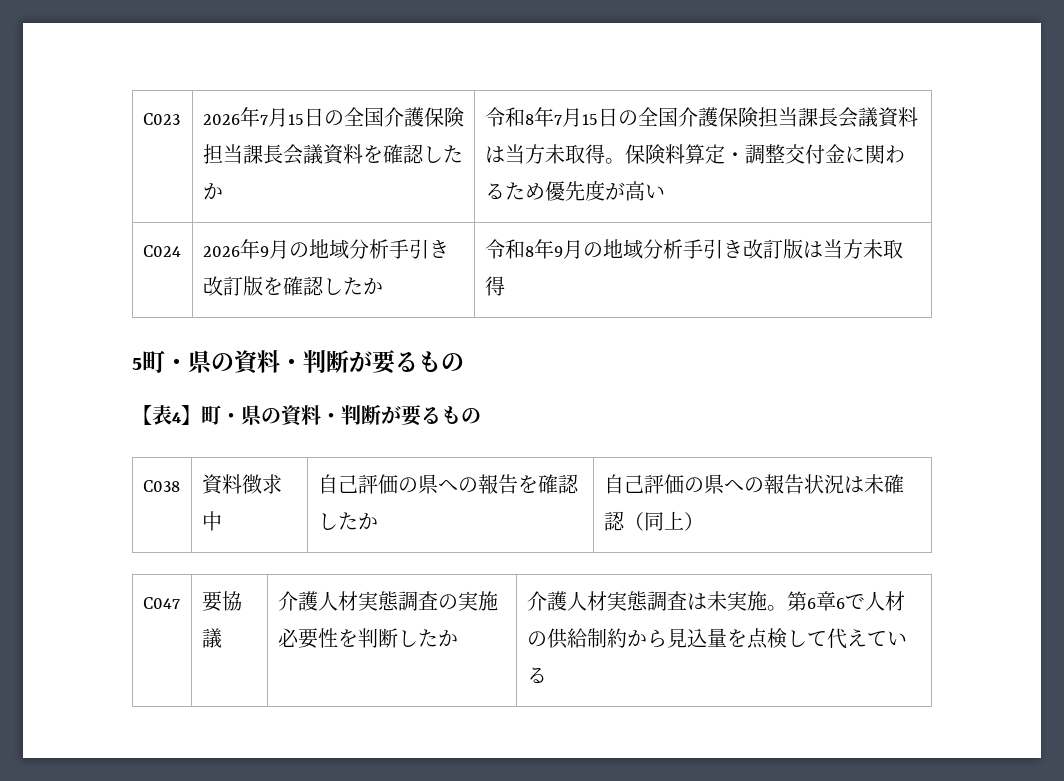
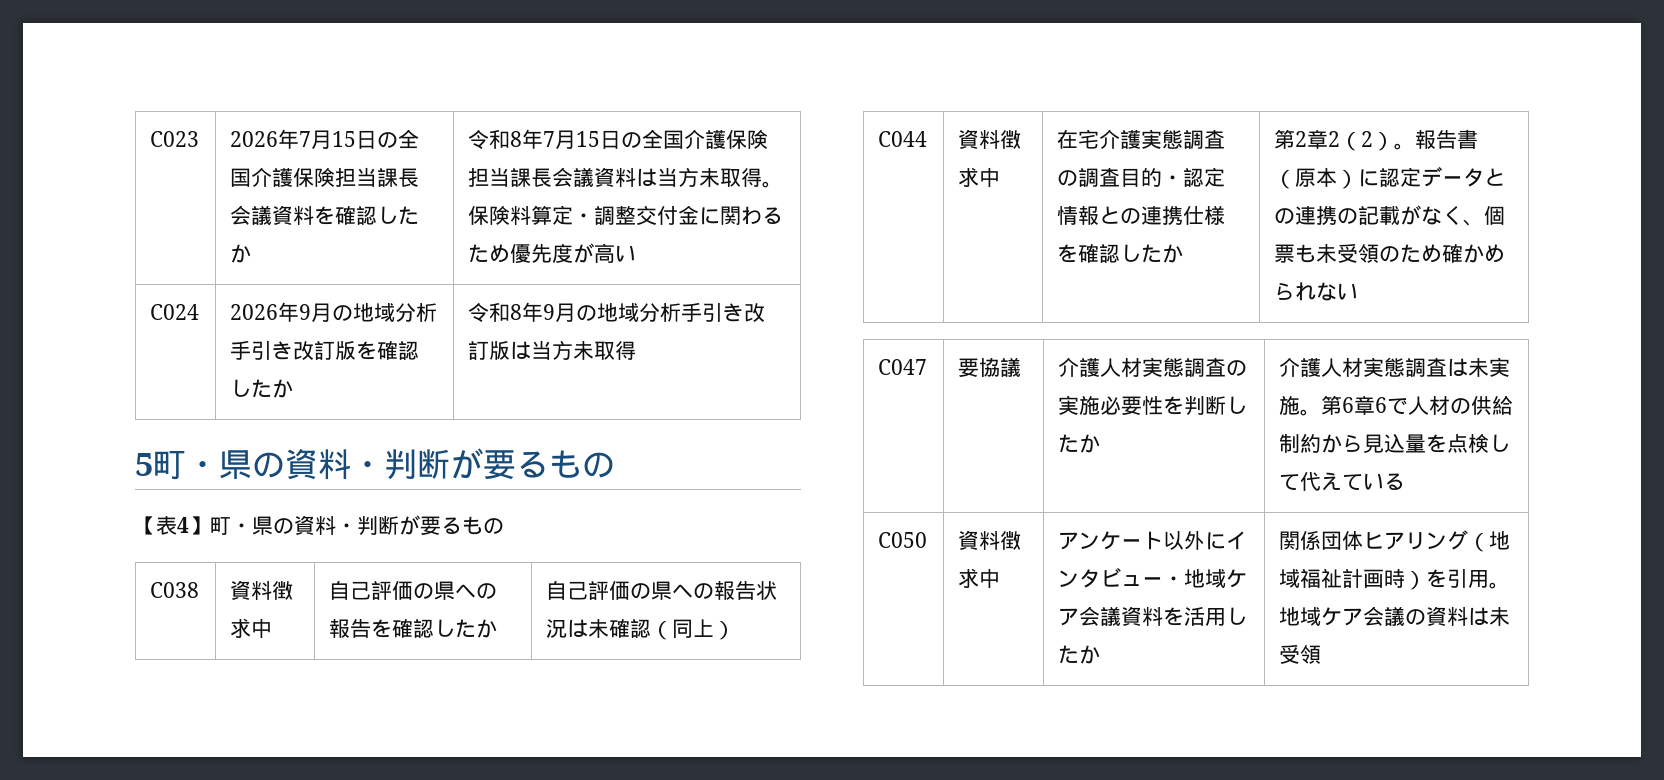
(704, 521) none -> [878,131,928,147] [958,129,1022,149] [958,167,1001,188] [1057,129,1226,149] [1057,167,1226,187] [1057,205,1226,225] [1057,244,1184,263] [1274,129,1479,151] [1274,166,1506,189] [1274,205,1506,226] [1274,244,1506,263] [1274,282,1359,301] // C044 | 資料徴求中 | 在宅介護実態調査の調査目的・認定情報との連携仕様を確認したか | 第2章2（2）。報告書（原本）に認定データとの連携の記載がなく、個票も未受領のため確かめられない
(547, 675) none -> [878,532,928,548] [958,530,1022,550] [958,568,1001,589] [1058,531,1248,550] [1058,568,1248,588] [1058,606,1248,626] [1058,645,1101,664] [1279,530,1511,552] [1279,568,1511,590] [1279,606,1511,626] [1279,645,1322,664] // C050 | 資料徴求中 | アンケート以外にインタビュー・地域ケア会議資料を活用したか | 関係団体ヒアリング（地域福祉計画時）を引用。地域ケア会議の資料は未受領

